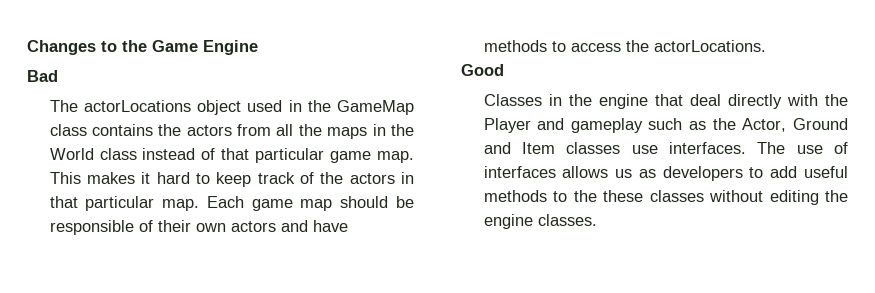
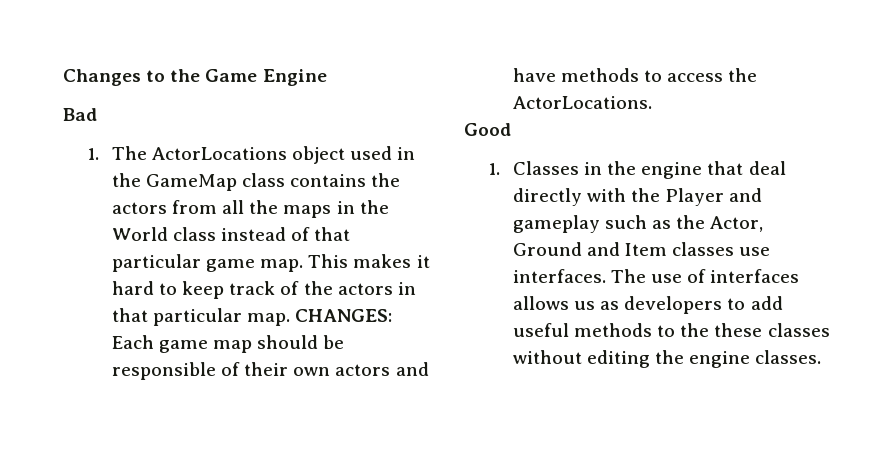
[49,100,191,112] The actorLocations -> [87,146,288,160] 1. The ActorLocations
(200, 205) none -> [295,309,393,322] CHANGES:
[653,40,766,52] actorLocations. -> [512,96,652,109] ActorLocations.
(504, 70) none -> [488,163,501,175] 1.

